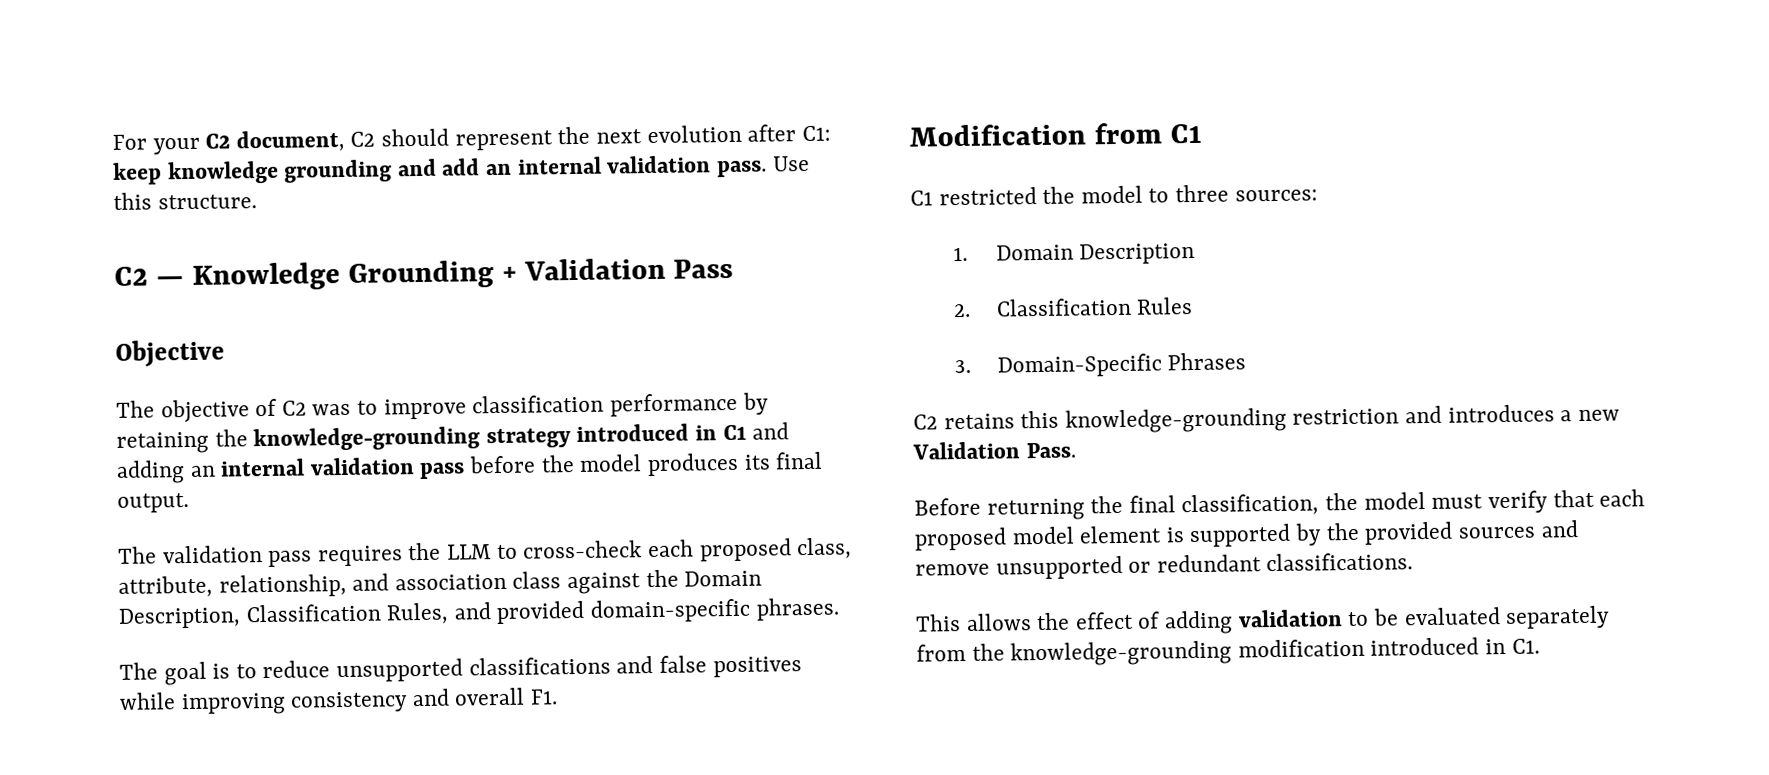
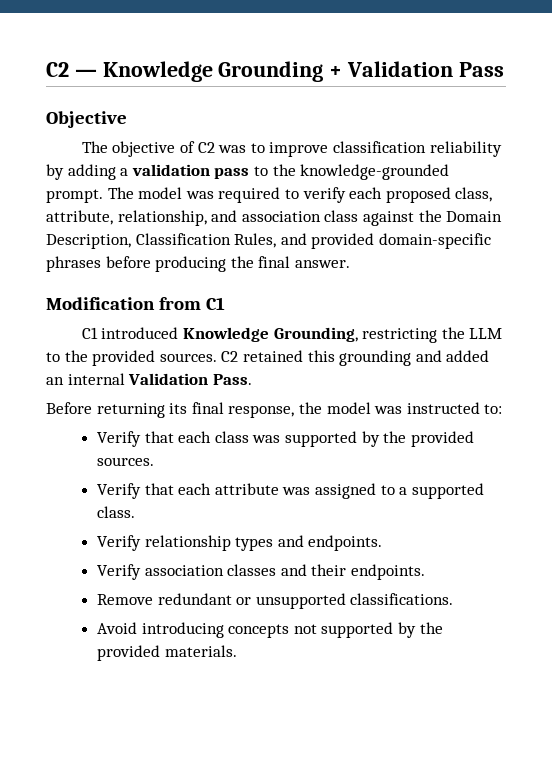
[112,124,831,155] [113,155,810,185] [113,192,257,210] For your C2 document, C2 should represent the next evolution after C1: keep knowledge grounding and add an internal validation pass. Use this structure. // -> (46, 69) none
[609,392,769,417] [116,422,790,454] [116,451,824,484] [117,493,189,513] [117,540,643,567] performance by retaining the knowledge-grounding strategy introduced in C1 and adding an internal validation pass before the model produces its final output. // The validation pass requires the LLM to cross-check -> [429,141,502,157] [46,164,450,180] [46,187,346,203] reliability by adding a validation pass to the knowledge-grounded prompt. The model was required to verify
[755,597,839,621] [119,655,802,686] [119,687,559,716] [909,122,1202,147] [910,184,1318,206] [953,242,1196,265] [953,297,1194,318] [954,352,1247,378] [913,404,1620,434] [912,441,1076,460] [914,489,1646,521] [914,520,1578,551] [915,552,1414,580] [915,605,1611,635] [916,637,1540,667] phrases. // The goal is to reduce unsupported classifications and false positives while improving consistency and overall F1. // Modification from C1 // C1 restricted the model to three sources: // 1. Domain Description // 2. Classification Rules // 3. Domain-Specific Phrases // C2 retains this knowledge-grounding restriction and introduces a new Validation Pass. // Before returning the final classification, the model must verify that each proposed model element is supported by the provided sources and remove unsupported or redundant classifications. // This allows the effect of adding validation to be evaluated separately from the knowledge-grounding modification introduced in C1. -> [46,256,350,272] [46,297,226,310] [81,327,503,343] [46,350,490,366] [46,373,252,385] [46,402,503,418] [96,431,474,447] [96,457,154,466] [96,483,484,499] [96,506,135,518] [96,535,383,551] [96,564,425,580] [96,593,454,609] [96,622,443,638] [96,645,237,661] phrases before producing the final answer. // Modification from C1 // C1 introduced Knowledge Grounding, restricting the LLM to the provided sources. C2 retained this grounding and added an internal Validation Pass. // Before returning its final response, the model was instructed to: // Verify that each class was supported by the provided sources. // Verify that each attribute was assigned to a supported class. // Verify relationship types and endpoints. // Verify association classes and their endpoints. // Remove redundant or unsupported classifications. // Avoid introducing concepts not supported by the provided materials.

